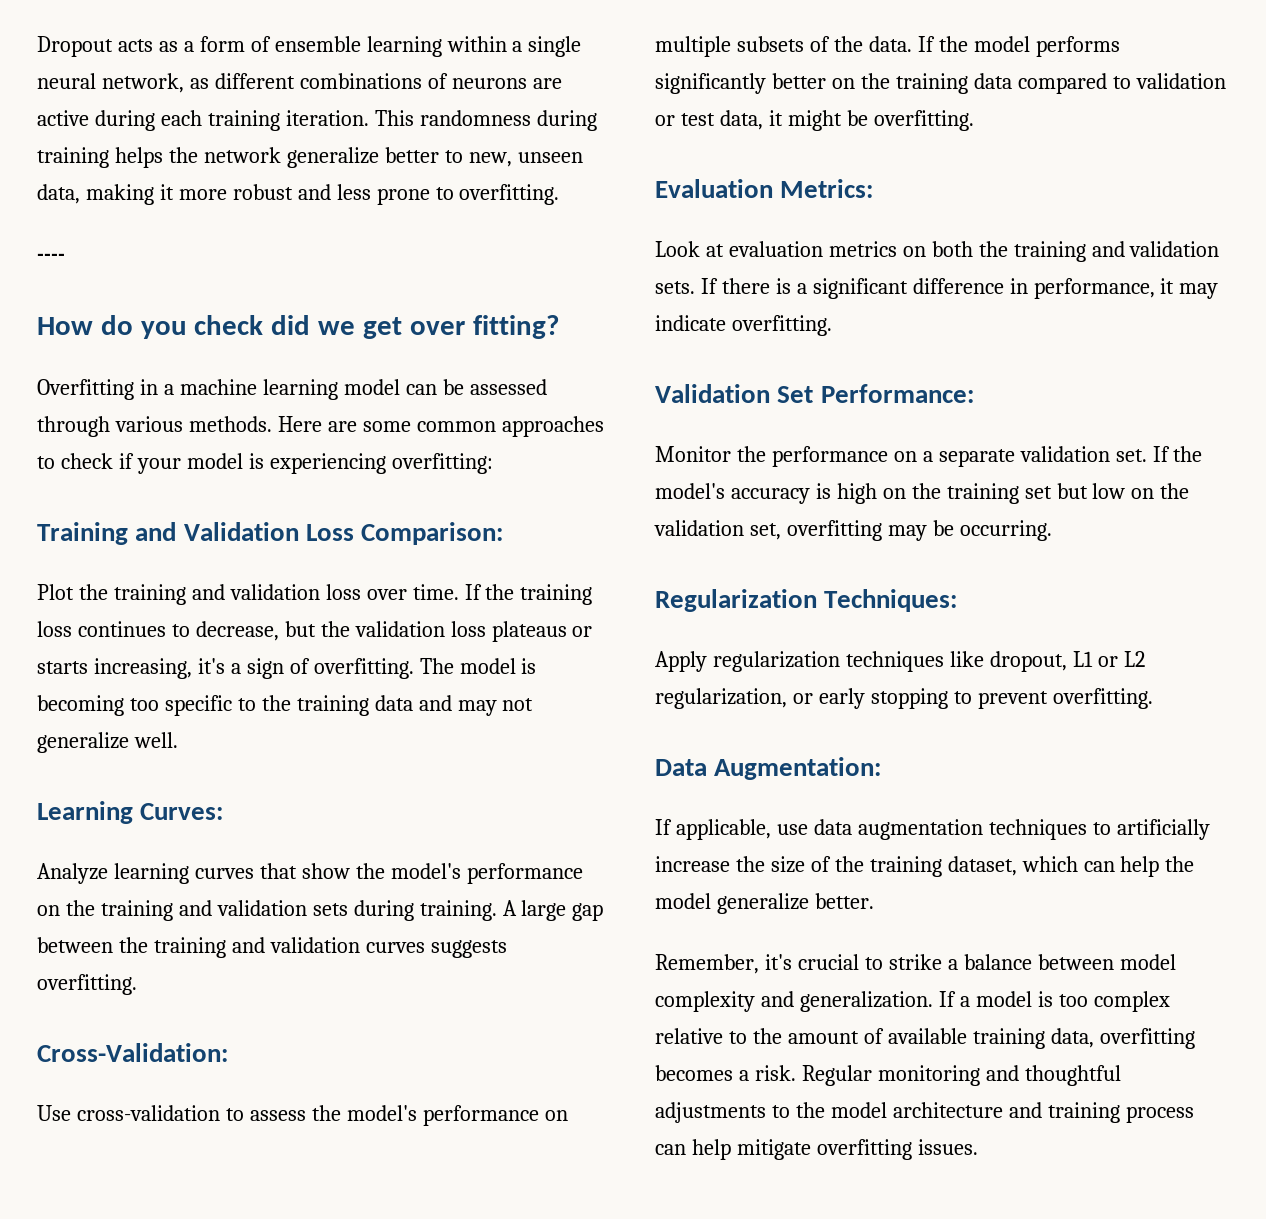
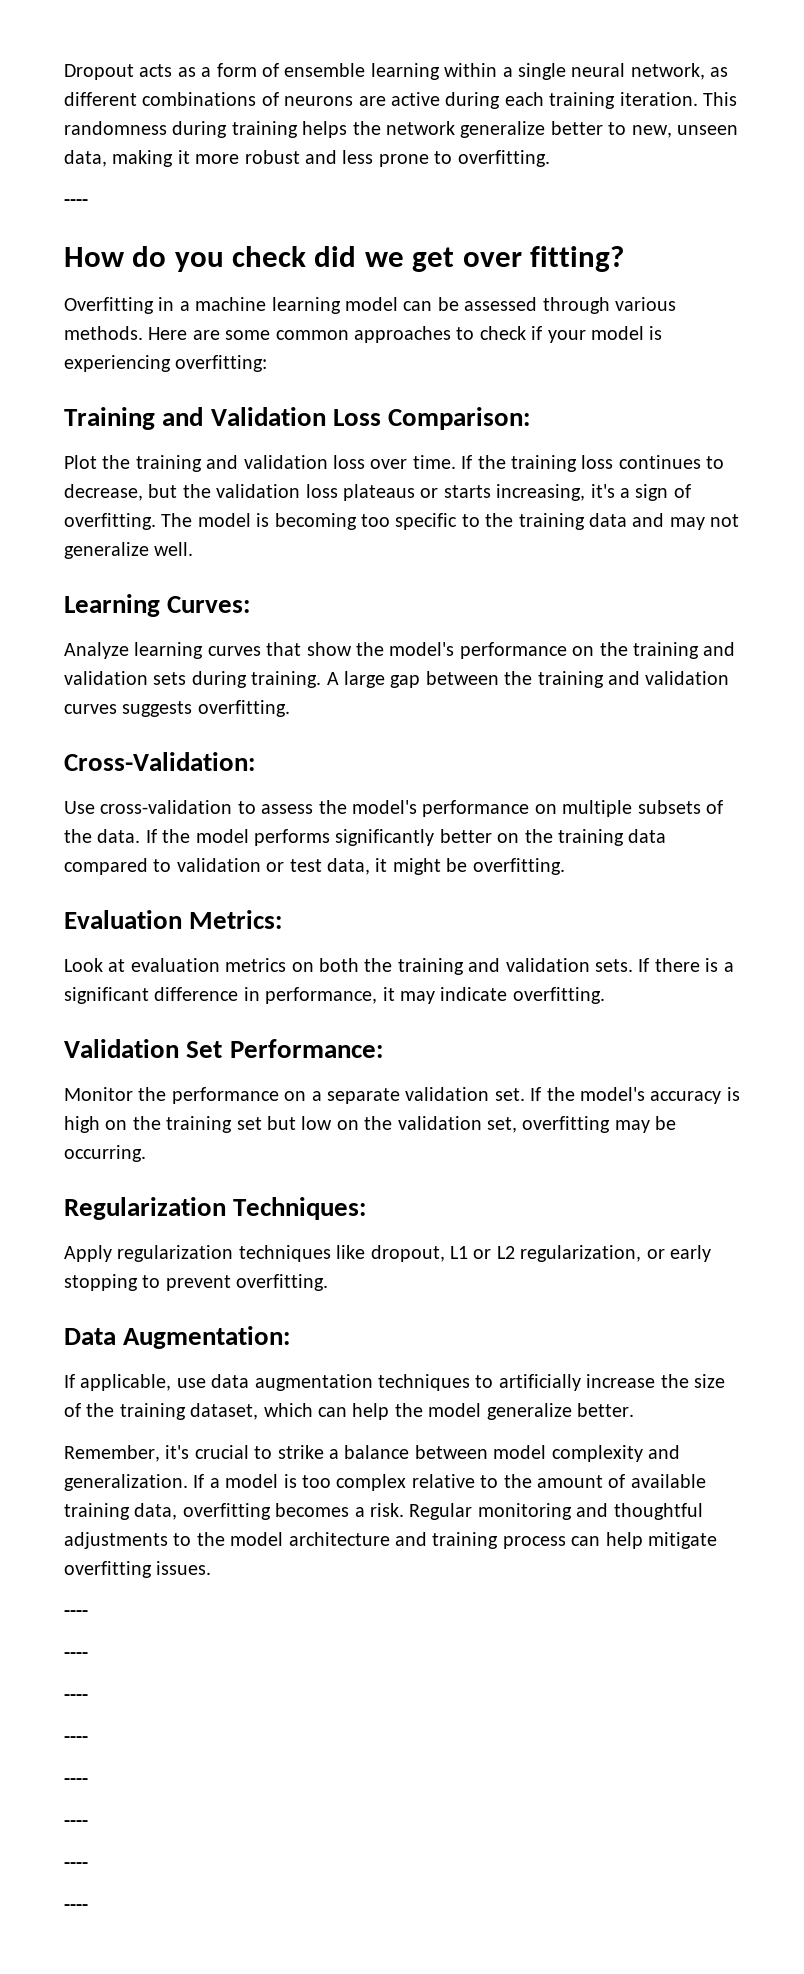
(978, 1147) none -> [64,1610,88,1617] [64,1652,88,1659] [64,1694,88,1701] [64,1736,88,1743] [64,1778,88,1785] [64,1820,88,1827] [64,1862,88,1869] [64,1904,88,1911] // ---- // ---- // ---- // ---- // ---- // ---- // ---- // ----

